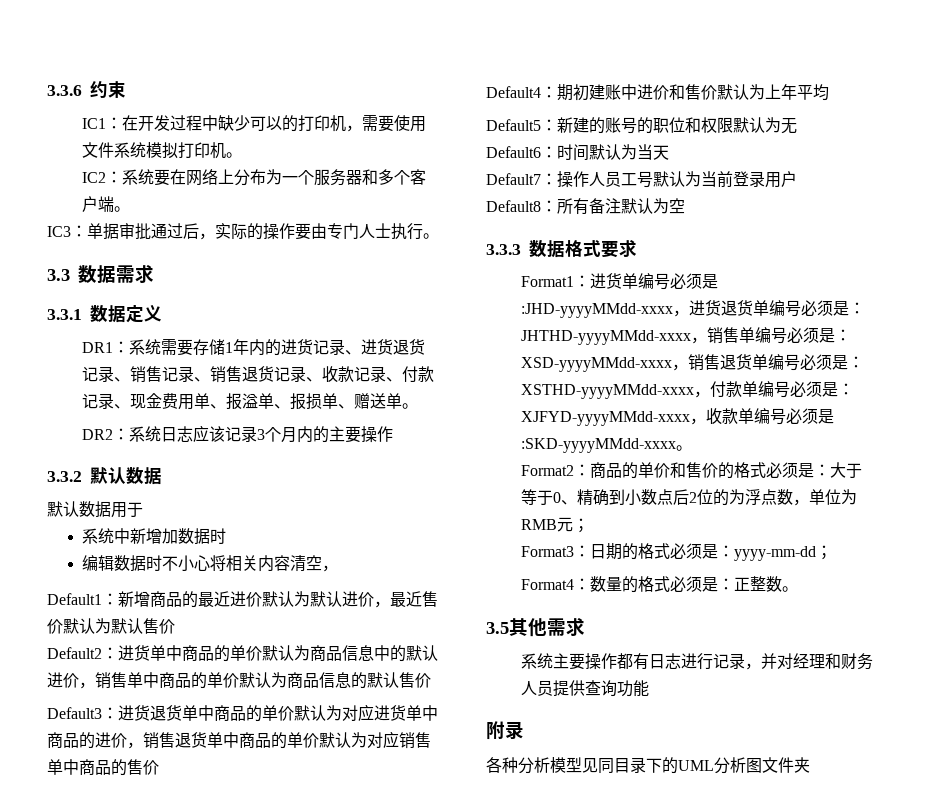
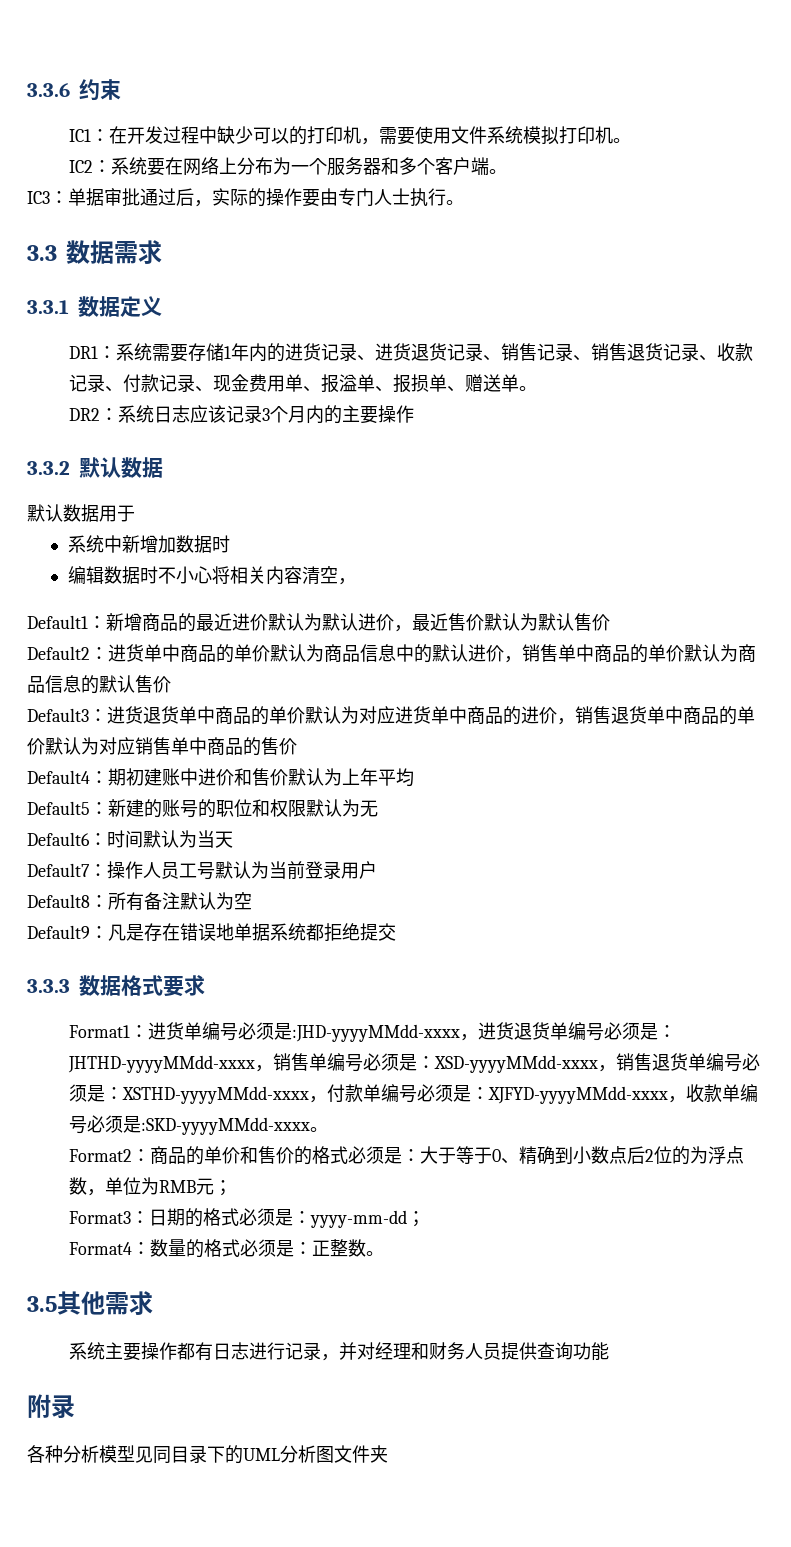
(685, 206) none -> [27,923,396,942] // Default9：凡是存在错误地单据系统都拒绝提交

